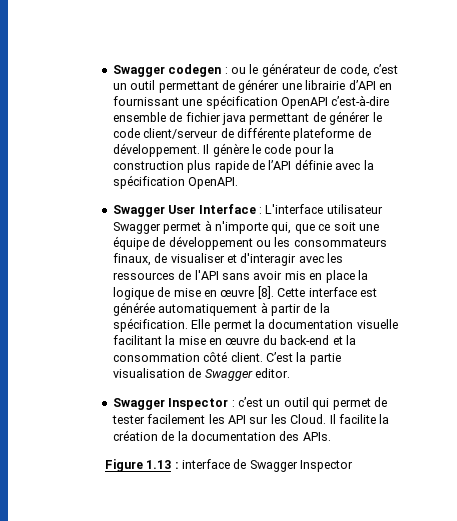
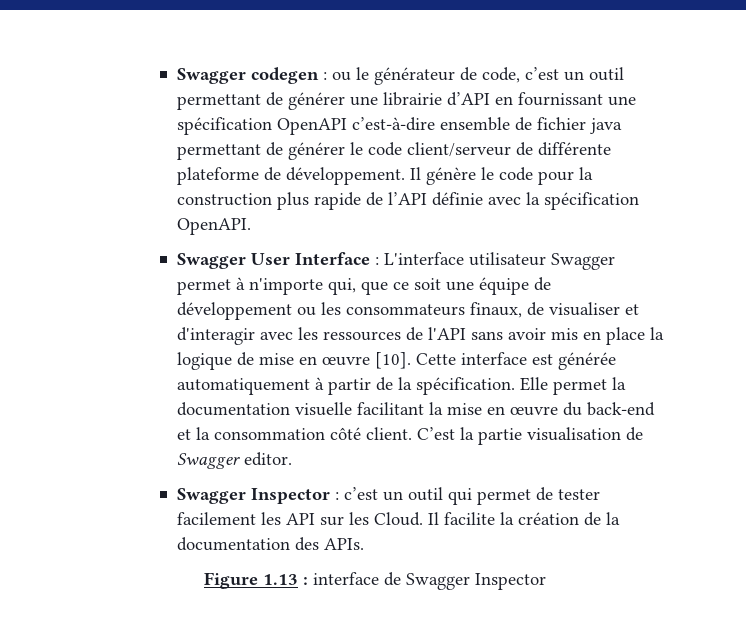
[257,286,274,299] [8]. -> [374,352,411,369] [10].

